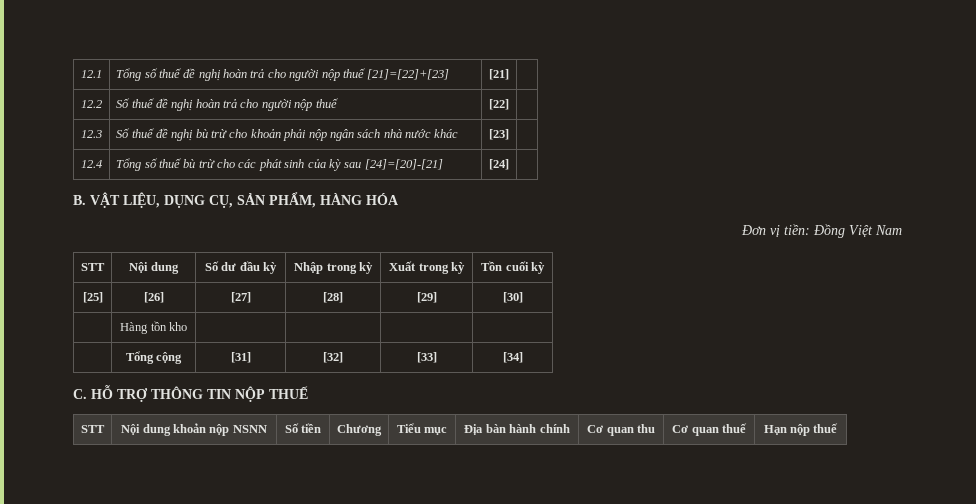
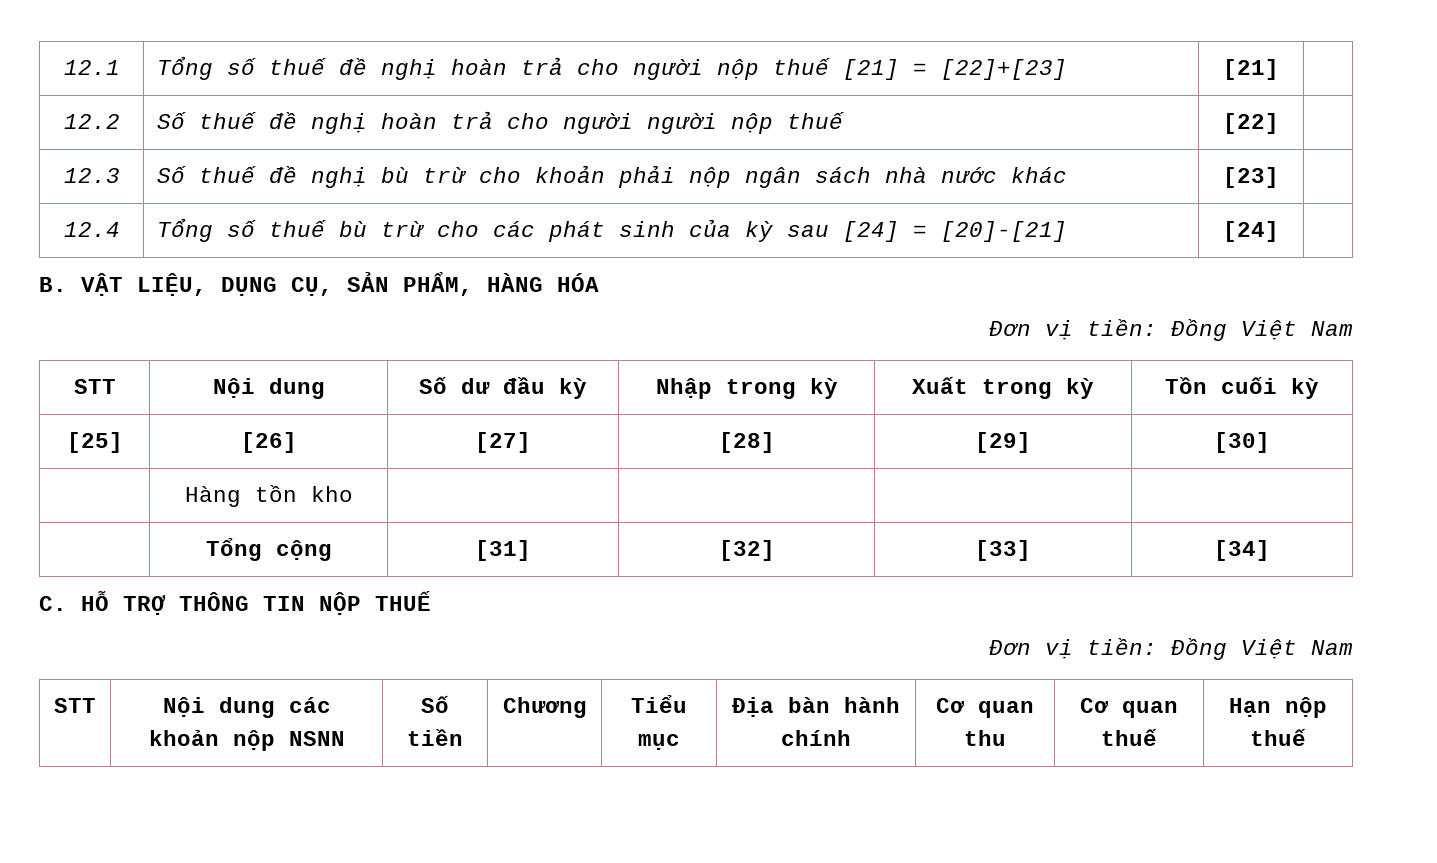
[367,69,450,80] [21]=[22]+[23] -> [843,59,1068,80] [21] = [22]+[23]
(292, 105) none -> [647,113,718,134] người
[364,159,443,170] [24]=[20]-[21] -> [843,221,1068,242] [24] = [20]-[21]
[81,425,105,433] [121,424,171,436] // STT | Nội dung -> [989,638,1353,660] [54,698,96,713] [162,697,331,718] // Đơn vị tiền: Đồng Việt Nam // STT | Nội dung các

